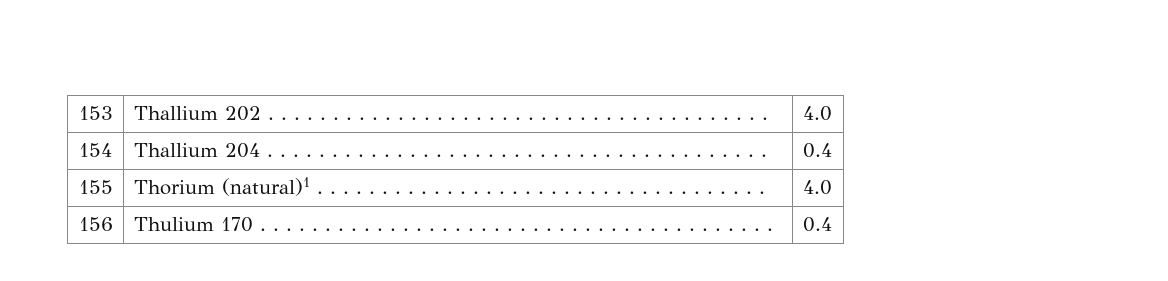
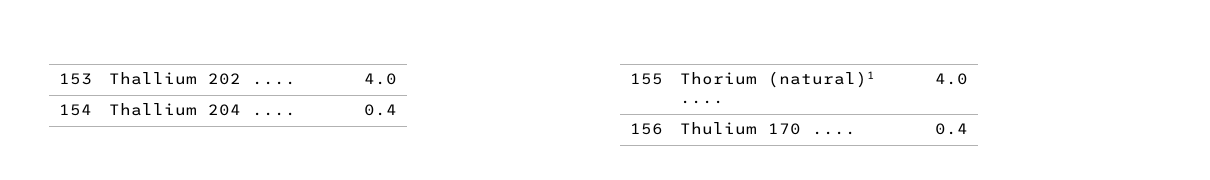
[267,117,768,120] [802,106,832,121] [79,143,112,157] [133,143,767,158] [802,143,832,158] [78,180,113,194] [133,177,765,196] [802,180,832,195] [78,217,113,231] [133,217,773,232] . . . . . . . . . . . . . . . . . . . . . . . . . . . . . . . . . . . . . . . | 4.0 // 154 | Thallium 204 . . . . . . . . . . . . . . . . . . . . . . . . . . . . . . . . . . . . . . . | 0.4 // 155 | Thorium (natural)1 . . . . . . . . . . . . . . . . . . . . . . . . . . . . . . . . . . . | 4.0 // 156 | Thulium 170 . . . . . . . . . . . . . . . . . . . . . . . . . . . . . . . . . . . . . . . . -> [251,81,296,85] [363,73,397,85] [58,104,92,116] [108,103,296,116] [363,104,397,116] [629,73,663,85] [679,71,874,88] [679,100,724,104] [934,73,968,85] [629,123,663,135] [679,122,856,135] .... | 4.0 // 154 | Thallium 204 .... | 0.4 // 155 | Thorium (natural)1 .... | 4.0 // 156 | Thulium 170 ....

